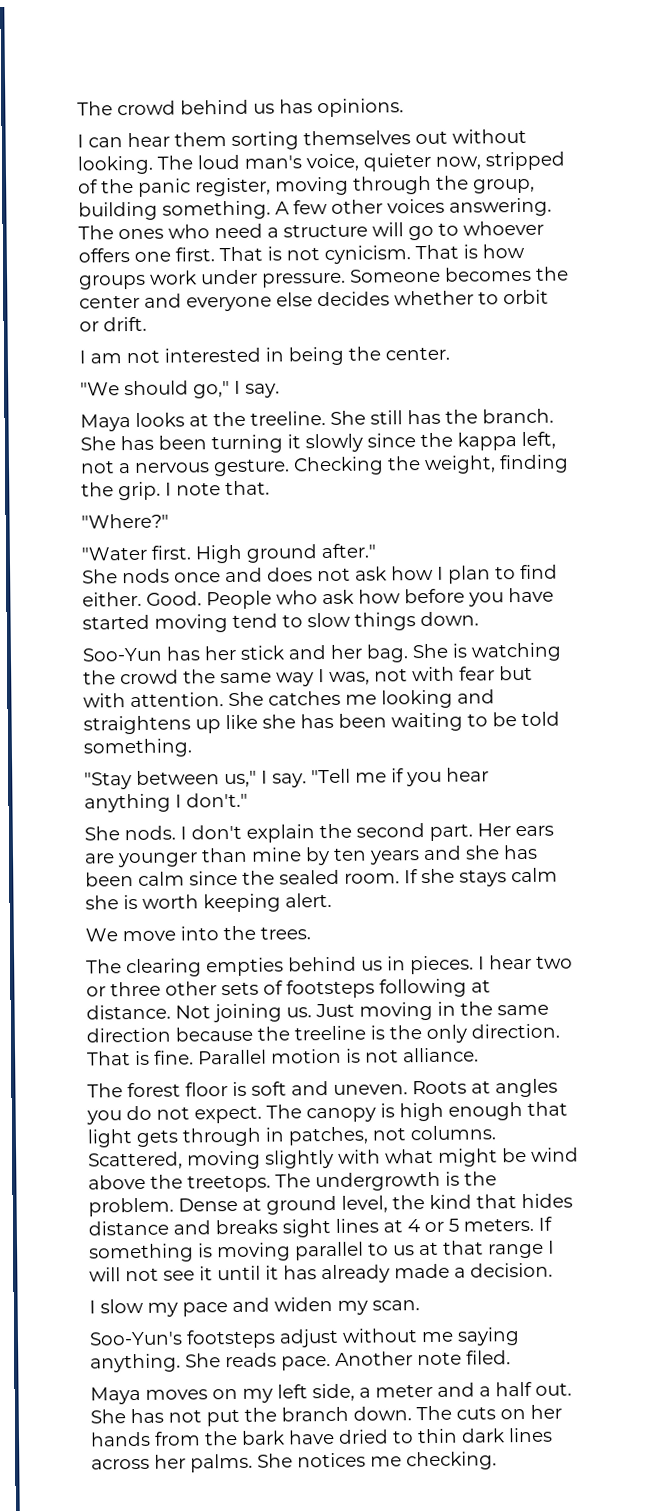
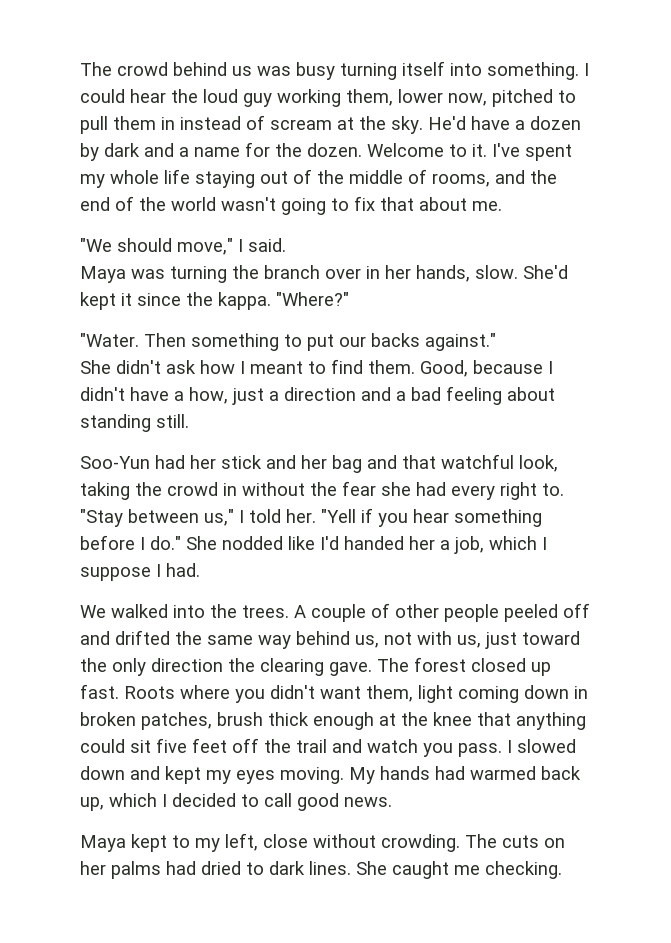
[279,98,404,118] [77,128,527,150] [77,151,565,175] [78,175,535,197] [78,197,552,221] [78,220,544,241] [78,243,525,265] [79,266,569,290] [79,289,549,312] [79,316,147,332] [79,346,450,366] [80,380,280,399] [80,408,554,432] [80,431,556,454] [80,454,569,477] [81,480,270,501] [81,513,169,529] [81,543,376,564] [82,567,351,584] has opinions. // I can hear them sorting themselves out without looking. The loud man's voice, quieter now, stripped of the panic register, moving through the group, building something. A few other voices answering. The ones who need a structure will go to whoever offers one first. That is not cynicism. That is how groups work under pressure. Someone becomes the center and everyone else decides whether to orbit or drift. // I am not interested in being the center. // "We should go," I say. // Maya looks at the treeline. She still has the branch. She has been turning it slowly since the kappa left, not a nervous gesture. Checking the weight, finding the grip. I note that. // "Where?" // "Water first. High ground after." // She nods once and does not -> [257,61,589,80] [80,89,576,107] [80,115,581,134] [80,142,572,161] [80,169,557,188] [80,196,502,215] [80,238,286,255] [80,265,568,283] [80,292,349,310] [80,333,496,351] [80,360,161,374] was busy turning itself into something. I could hear the loud guy working them, lower now, pitched to pull them in instead of scream at the sky. He'd have a dozen by dark and a name for the dozen. Welcome to it. I've spent my whole life staying out of the middle of rooms, and the end of the world wasn't going to fix that about me. // "We should move," I said. // Maya was turning the branch over in her hands, slow. She'd kept it since the kappa. "Where?" // "Water. Then something to put our backs against." // She didn't
[448,565,491,584] plan -> [250,361,303,374] meant
[82,587,554,610] [82,611,479,633] either. Good. People who ask how before you have started moving tend to slow things down. -> [368,360,553,377] [80,386,555,405] [80,414,189,432] them. Good, because I didn't have a how, just a direction and a bad feeling about standing still.
[166,646,201,661] has -> [155,455,185,469] had
[366,642,562,663] [83,665,533,687] [83,689,495,709] [83,711,560,735] [83,738,192,758] [84,767,489,790] [84,792,248,813] [84,823,554,843] [84,844,538,868] [85,867,558,887] [85,892,332,913] bag. She is watching the crowd the same way I was, not with fear but with attention. She catches me looking and straightens up like she has been waiting to be told something. // "Stay between us," I say. "Tell me if you hear anything I don't." // She nods. I don't explain the second part. Her ears are younger than mine by ten years and she has been calm since the sealed room. If she stays calm she is worth keeping alert. -> [332,454,558,473] [80,481,564,500] [80,508,542,527] [80,535,547,554] [80,563,200,581] bag and that watchful look, taking the crowd in without the fear she had every right to. "Stay between us," I told her. "Yell if you hear something before I do." She nodded like I'd handed her a job, which I suppose I had.
[122,930,176,942] move -> [111,604,168,618] walked
[86,954,573,978] [86,978,491,999] [86,1001,549,1023] [86,1023,560,1044] [87,1047,479,1066] [87,1078,558,1098] [86,1101,568,1125] [87,1125,496,1148] [88,1147,579,1170] [88,1171,497,1193] [88,1193,573,1217] [88,1216,552,1238] [89,1240,555,1263] [89,1262,553,1284] [89,1296,420,1317] [89,1327,520,1349] [90,1350,511,1373] [90,1381,572,1405] [90,1404,562,1427] [90,1427,553,1447] [91,1452,366,1473] // The clearing empties behind us in pieces. I hear two or three other sets of footsteps following at distance. Not joining us. Just moving in the same direction because the treeline is the only direction. That is fine. Parallel motion is not alliance. // The forest floor is soft and uneven. Roots at angles you do not expect. The canopy is high enough that light gets through in patches, not columns. Scattered, moving slightly with what might be wind above the treetops. The undergrowth is the problem. Dense at ground level, the kind that hides distance and breaks sight lines at 4 or 5 meters. If something is moving parallel to us at that range I will not see it until it has already made a decision. // I slow my pace and widen my scan. // Soo-Yun's footsteps adjust without me saying anything. She reads pace. Another note filed. // Maya moves on my left side, a meter and a half out. She has not put the branch down. The cuts on her hands from the bark have dried to thin dark lines across her palms. She notices -> [294,603,590,622] [80,630,580,649] [80,657,551,676] [80,684,588,703] [80,712,586,730] [80,738,576,757] [80,766,581,784] [80,793,392,811] [80,833,565,852] [80,861,449,879] A couple of other people peeled off and drifted the same way behind us, not with us, just toward the only direction the clearing gave. The forest closed up fast. Roots where you didn't want them, light coming down in broken patches, brush thick enough at the knee that anything could sit five feet off the trail and watch you pass. I slowed down and kept my eyes moving. My hands had warmed back up, which I decided to call good news. // Maya kept to my left, close without crowding. The cuts on her palms had dried to dark lines. She caught

